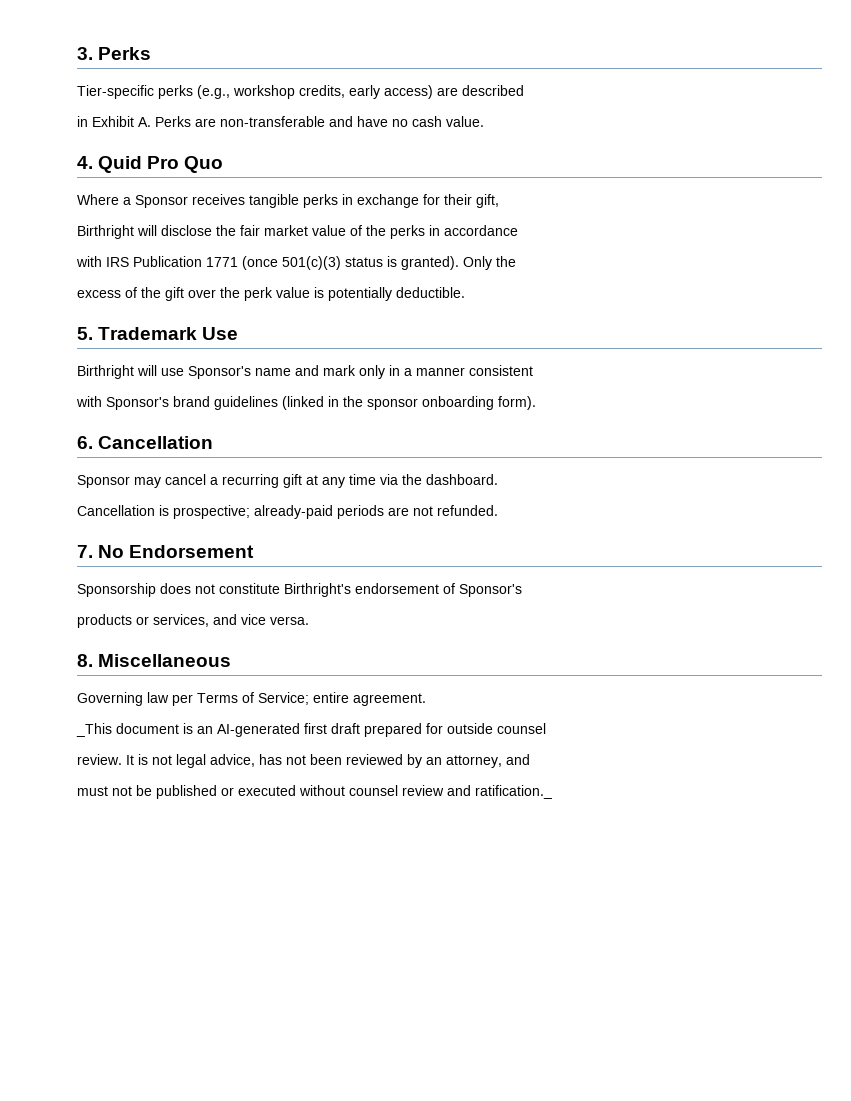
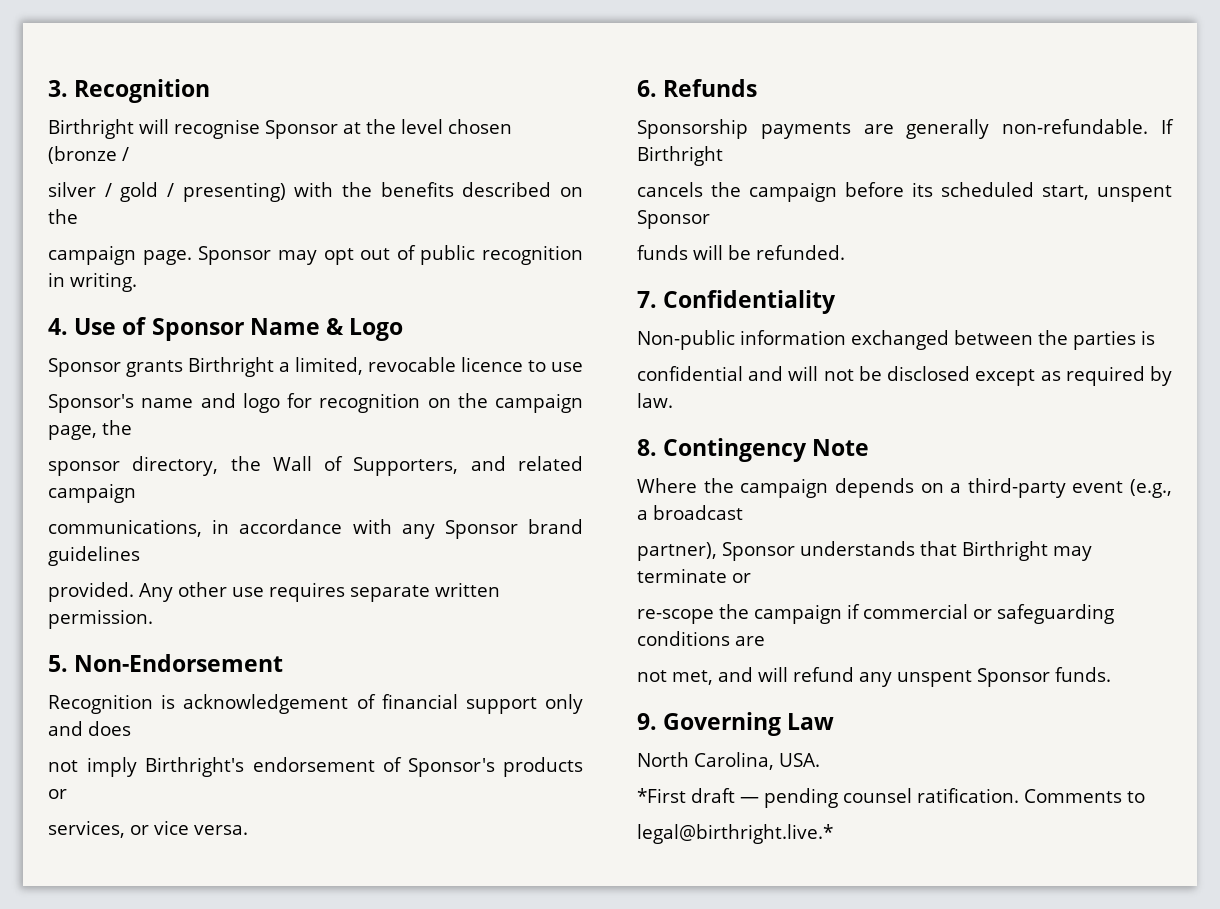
[98,47,152,60] [77,85,524,99] [77,116,484,127] [77,156,224,173] [77,194,499,208] [77,225,518,239] [76,256,516,270] [77,287,465,301] [77,327,239,340] [77,365,184,379] Perks // Tier-specific perks (e.g., workshop credits, early access) are described // in Exhibit A. Perks are non-transferable and have no cash value. // 4. Quid Pro Quo // Where a Sponsor receives tangible perks in exchange for their gift, // Birthright will disclose the fair market value of the perks in accordance // with IRS Publication 1771 (once 501(c)(3) status is granted). Only the // excess of the gift over the perk value is potentially deductible. // 5. Trademark Use // Birthright will use -> [74,79,211,103] [48,119,512,139] [48,146,129,164] [48,182,583,202] [48,209,78,224] [48,245,583,265] [48,272,137,292] [48,317,404,341] [48,357,583,377] Recognition // Birthright will recognise Sponsor at the level chosen (bronze / // silver / gold / presenting) with the benefits described on the // campaign page. Sponsor may opt out of public recognition in writing. // 4. Use of Sponsor Name & Logo // Sponsor grants Birthright a limited, revocable licence to use //
[323,365,533,379] [76,396,536,410] [77,436,214,449] [77,474,498,488] [77,505,498,519] [77,545,255,558] [77,583,280,597] mark only in a manner consistent // with Sponsor's brand guidelines (linked in the sponsor onboarding form). // 6. Cancellation // Sponsor may cancel a recurring gift at any time via the dashboard. // Cancellation is prospective; already-paid periods are not refunded. // 7. No Endorsement // Sponsorship does not constitute -> [242,393,583,413] [48,420,132,440] [48,456,583,476] [48,483,136,503] [48,519,583,539] [48,546,140,566] [48,582,500,602] [48,609,153,629] [48,654,284,672] [48,694,584,714] [48,721,131,736] [48,757,137,777] logo for recognition on the campaign page, the // sponsor directory, the Wall of Supporters, and related campaign // communications, in accordance with any Sponsor brand guidelines // provided. Any other use requires separate written permission. // 5. Non-Endorsement // Recognition is acknowledgement of financial support only and does // not imply
(522, 590) // -> (495, 767) none
[153,614,237,627] services, and -> [48,820,149,838] // services, or
[77,654,232,667] [77,692,426,706] [76,723,546,737] [77,754,530,768] [77,786,108,796] 8. Miscellaneous // Governing law per Terms of Service; entire agreement. // _This document is an AI-generated first draft prepared for outside counsel // review. It is not legal advice, has not been reviewed by an attorney, and // must -> [637,79,758,97] [637,119,1174,139] [637,146,723,166] [637,182,1172,202] [637,210,710,229] [637,245,845,260] [637,290,837,314] [637,330,1155,350] [637,366,819,381] 6. Refunds // Sponsorship payments are generally non-refundable. If Birthright // cancels the campaign before its scheduled start, unspent Sponsor // funds will be refunded. // 7. Confidentiality // Non-public information exchanged between the parties is // confidential and will
[156,785,552,799] published or executed without counsel review and ratification._ -> [887,366,1172,386] [637,393,673,408] [637,438,870,462] [637,478,1172,498] [637,505,743,520] [637,541,1092,561] [637,568,751,583] [637,604,1114,624] [637,631,765,646] [637,667,1111,687] [637,712,835,736] [637,752,820,770] [637,788,1145,808] [637,824,833,844] disclosed except as required by law. // 8. Contingency Note // Where the campaign depends on a third-party event (e.g., a broadcast // partner), Sponsor understands that Birthright may terminate or // re-scope the campaign if commercial or safeguarding conditions are // not met, and will refund any unspent Sponsor funds. // 9. Governing Law // North Carolina, USA. // *First draft — pending counsel ratification. Comments to // legal@birthright.live.*

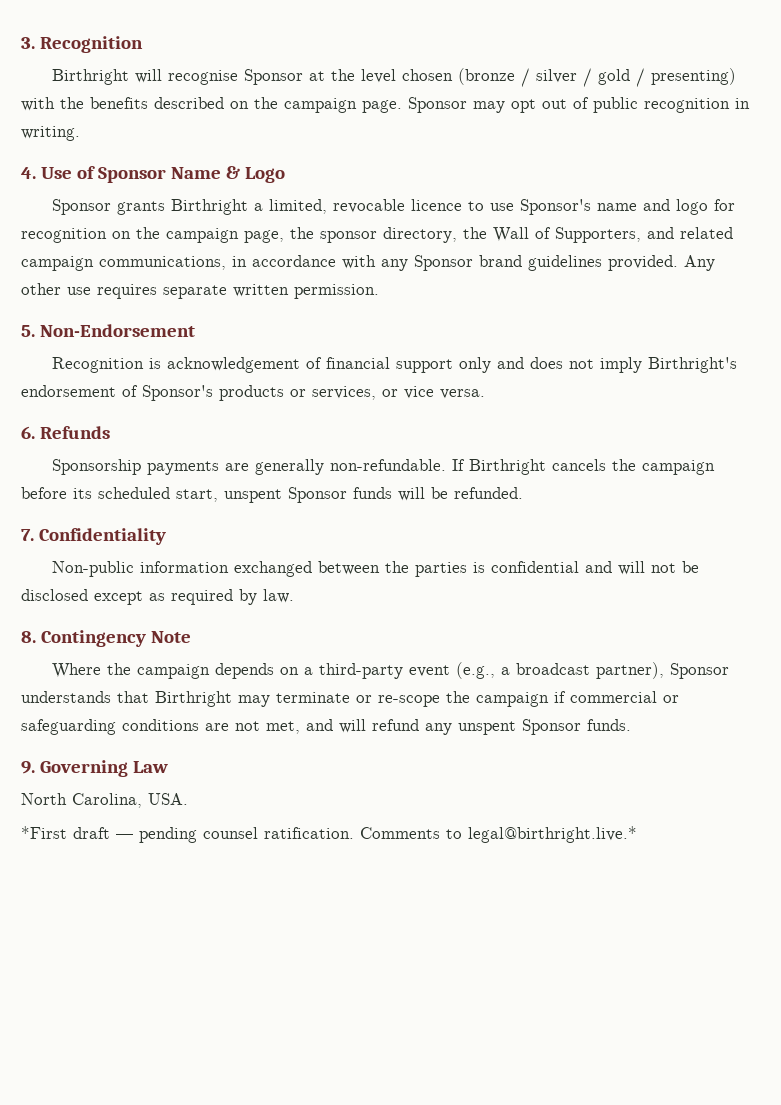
(129, 154) // -> (530, 77) none
(78, 216) // -> (278, 103) none
(583, 367) // -> (514, 207) none
(132, 427) // -> (314, 233) none
(136, 493) // -> (94, 263) none
(140, 556) // -> (602, 263) none
(131, 728) // -> (563, 363) none
(67, 794) // -> (306, 393) none
(723, 156) // -> (546, 467) none
(710, 219) // -> (347, 495) none
(1155, 337) // -> (485, 567) none
(743, 512) // -> (590, 669) none
(751, 578) // -> (372, 699) none
(765, 641) // -> (229, 727) none
(1145, 797) // -> (462, 834) none

